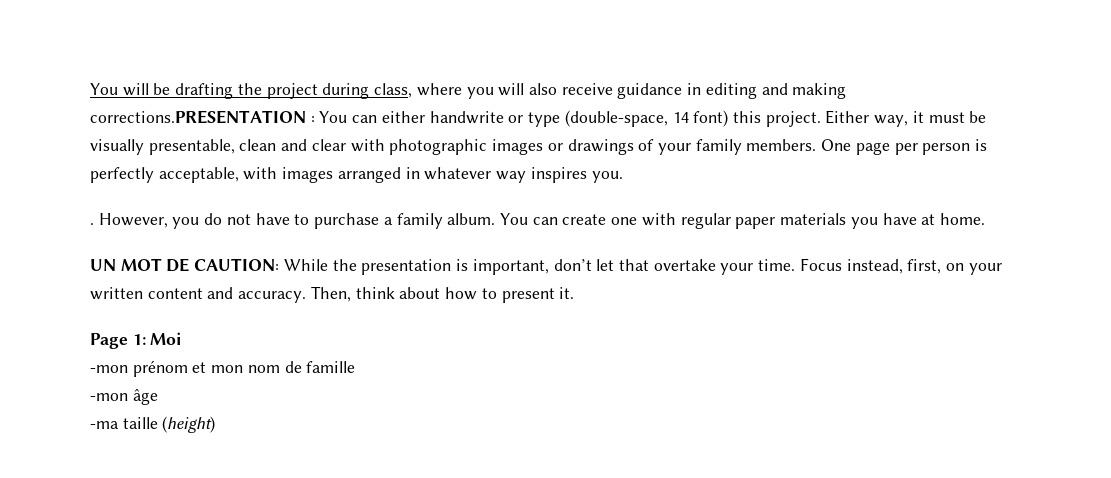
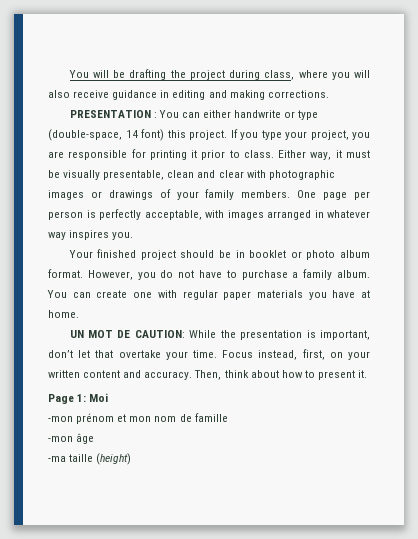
[90,110,306,124] corrections.PRESENTATION -> [267,90,329,98] [69,110,151,118] corrections. // PRESENTATION
(821, 119) none -> [230,129,370,140] [48,149,274,160] If you type your project, you are responsible for printing it prior to class.
[90,223,94,225] . -> [68,249,370,260] [48,269,83,278] Your finished project should be in booklet or photo album format.

